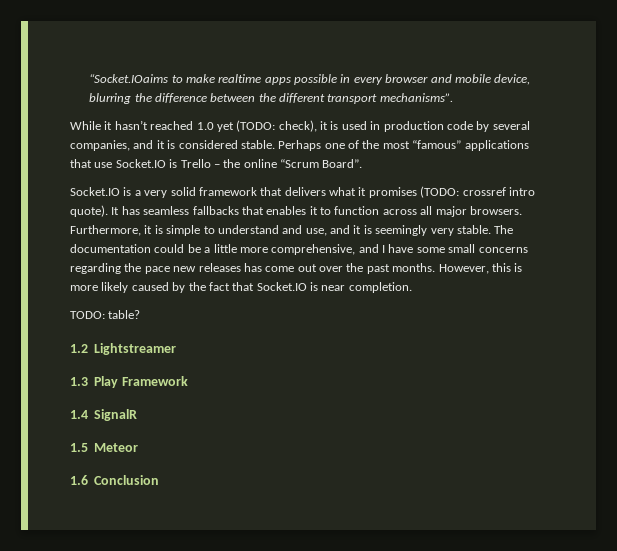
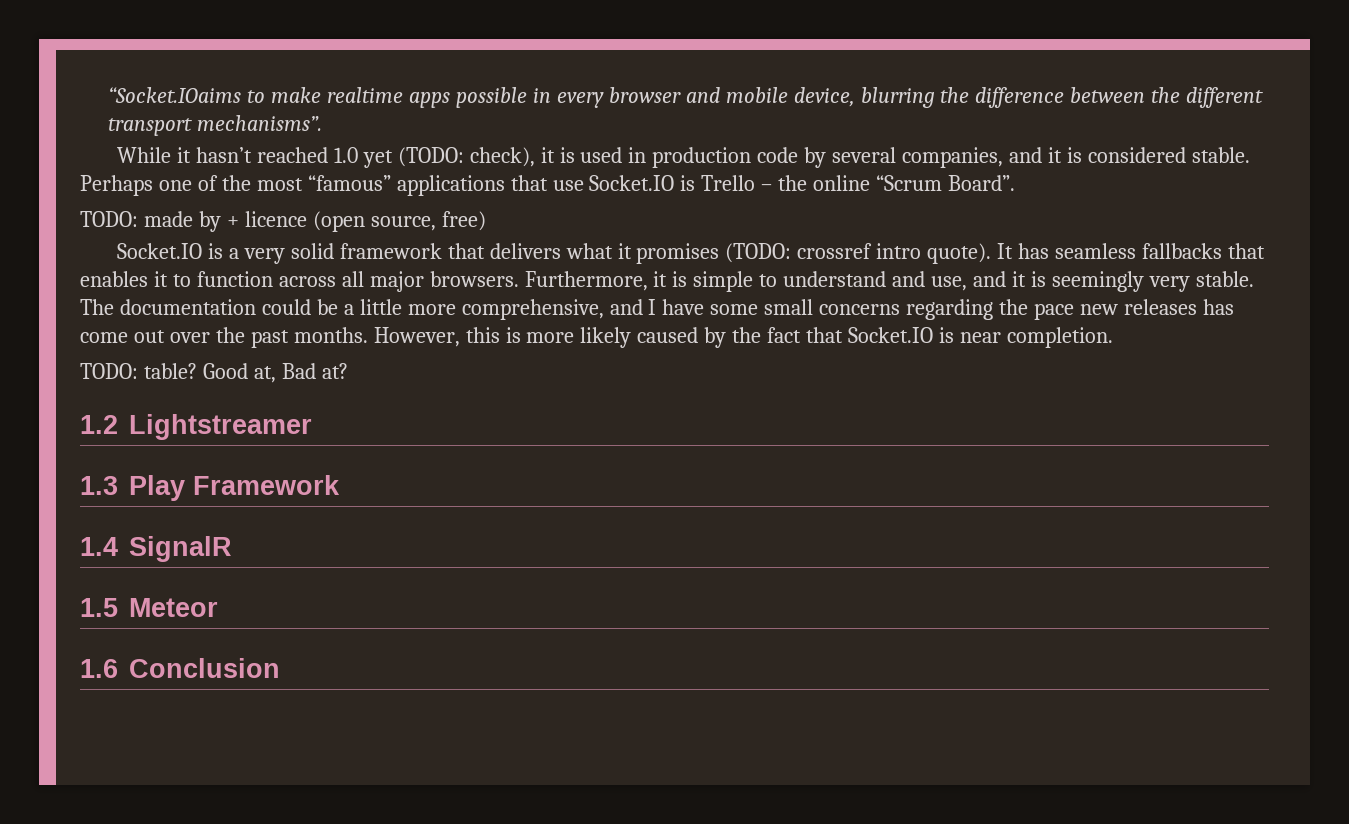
(363, 163) none -> [80,211,486,232] // TODO: made by + licence (open source, free)
(141, 314) none -> [202,363,348,383] Good at, Bad at?

